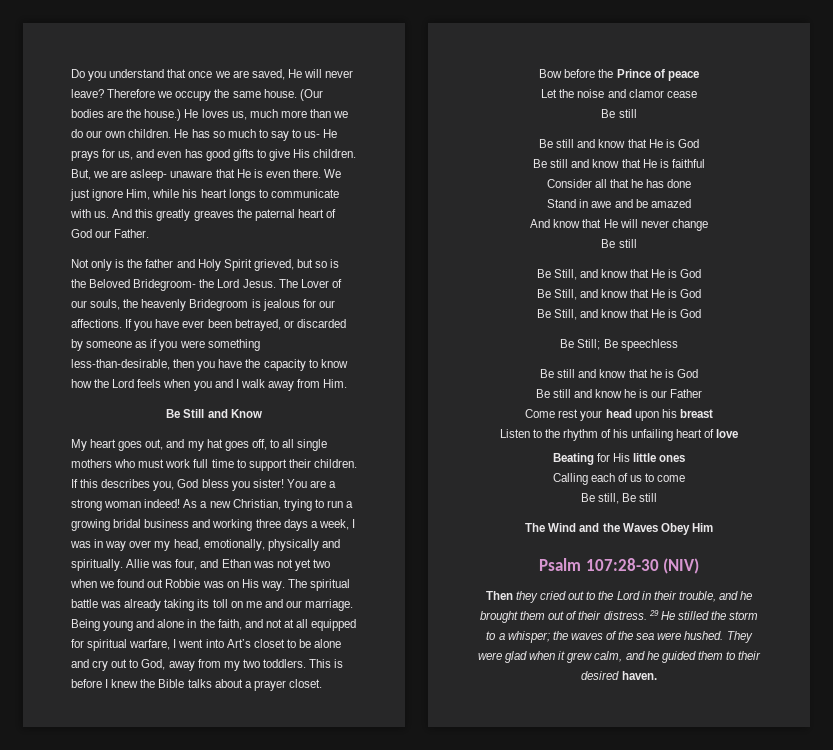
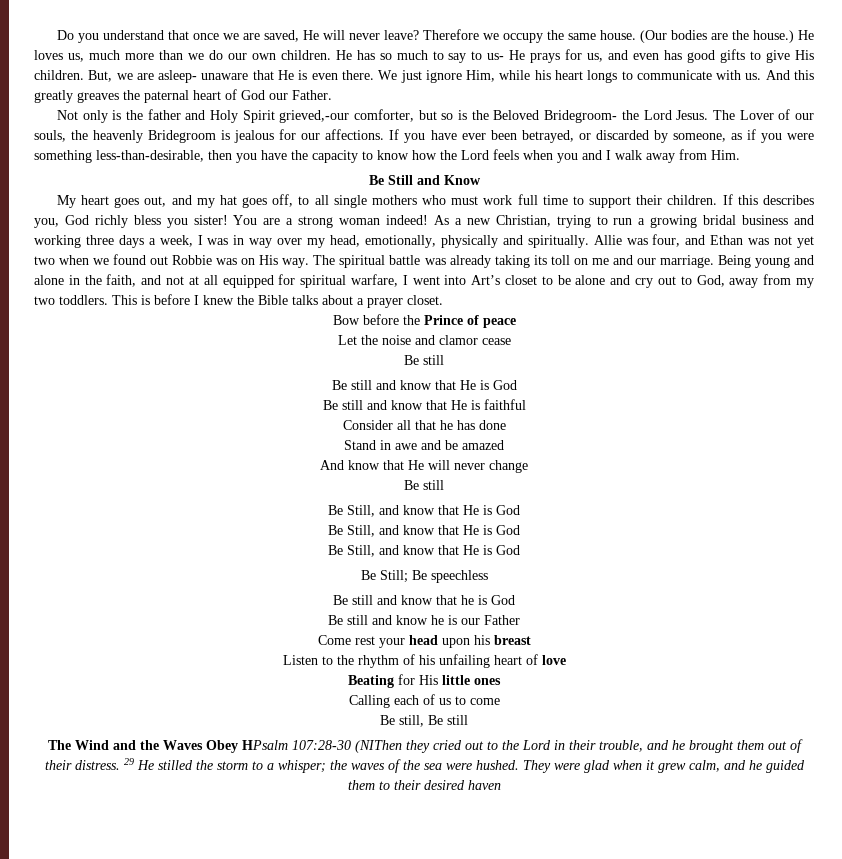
[253,259,294,271] grieved, -> [279,109,415,123] grieved,-our comforter,
[86,341,133,348] someone -> [672,133,726,142] someone,
(199, 483) none -> [94,215,128,228] richly
[691,523,713,532] [538,558,700,574] [485,591,513,600] Him // Psalm 107:28-30 (NIV) // Then -> [241,740,402,753] HPsalm 107:28-30 (NIThen
[621,671,657,680] haven. -> [467,780,501,790] haven

